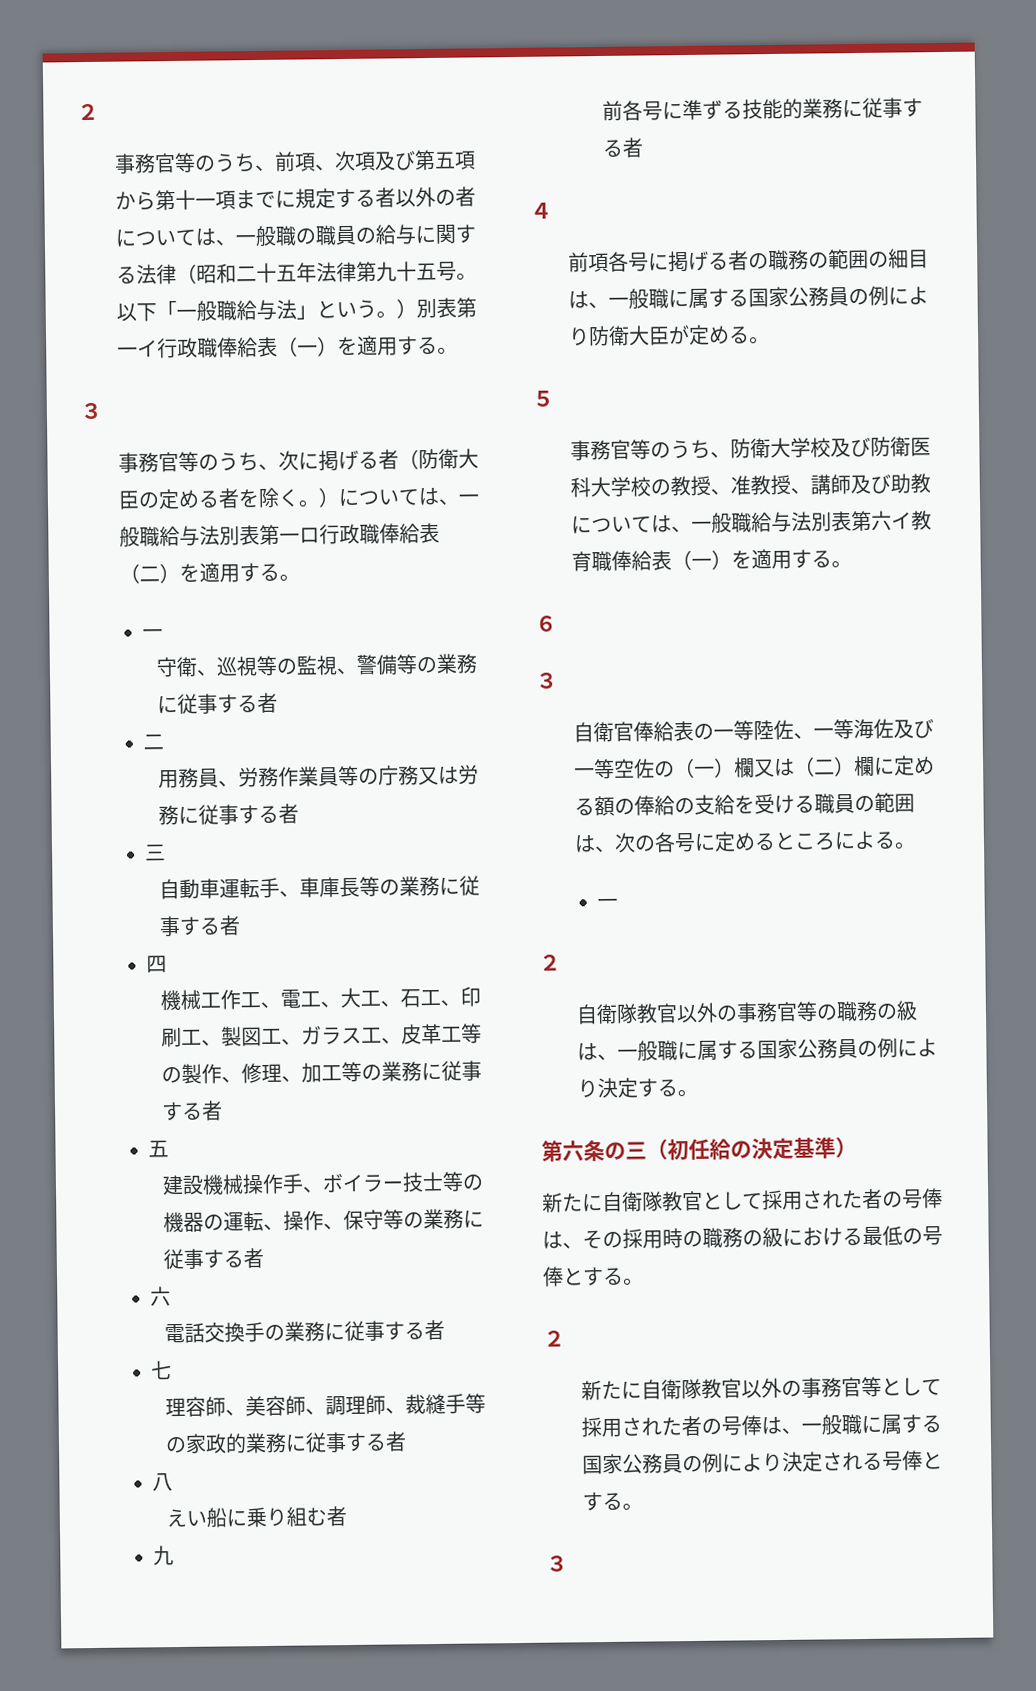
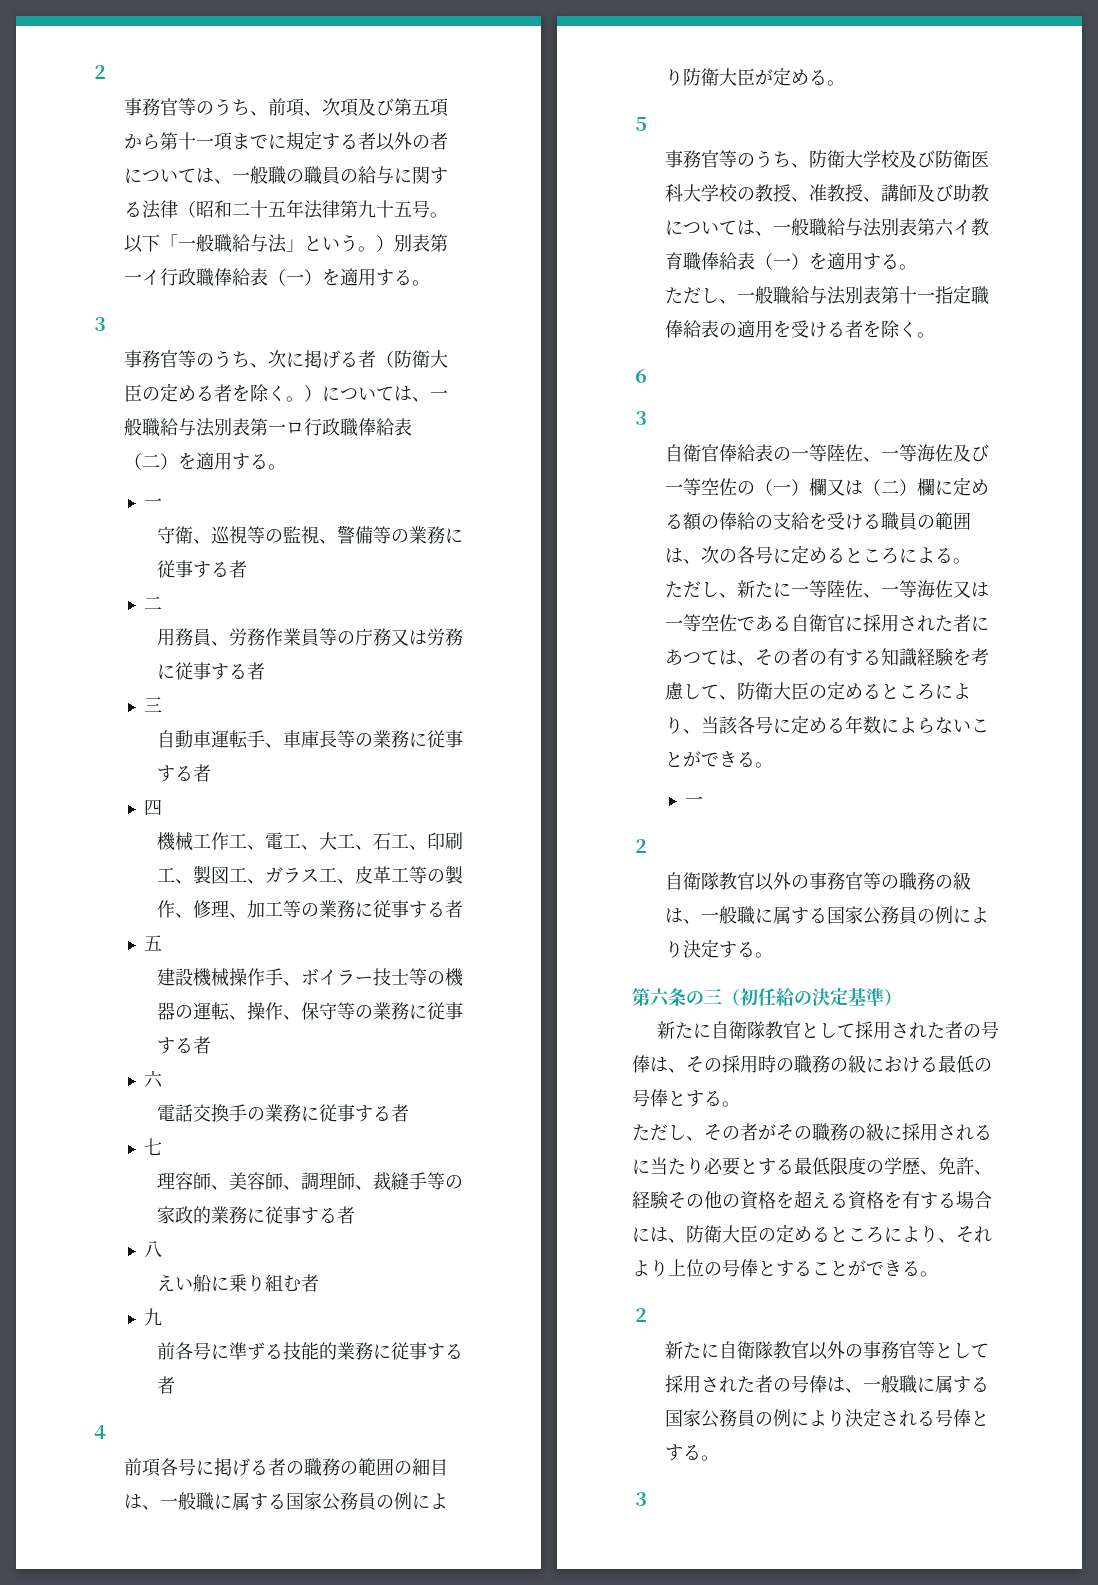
(852, 564) none -> [665,285,990,305] [665,320,936,338] // ただし、一般職給与法別表第十一指定職俸給表の適用を受ける者を除く。
(916, 845) none -> [665,580,990,598] [665,614,990,632] [665,648,990,667] [665,681,972,700] [665,715,990,735] [665,751,774,768] // ただし、新たに一等陸佐、一等海佐又は一等空佐である自衛官に採用された者にあつては、その者の有する知識経験を考慮して、防衛大臣の定めるところにより、当該各号に定める年数によらないことができる。
(644, 1281) none -> [632,1123,992,1141] [632,1157,992,1176] [632,1190,992,1210] [632,1224,992,1243] [632,1259,938,1277] // ただし、その者がその職務の級に採用されるに当たり必要とする最低限度の学歴、免許、経験その他の資格を超える資格を有する場合には、防衛大臣の定めるところにより、それより上位の号俸とすることができる。

